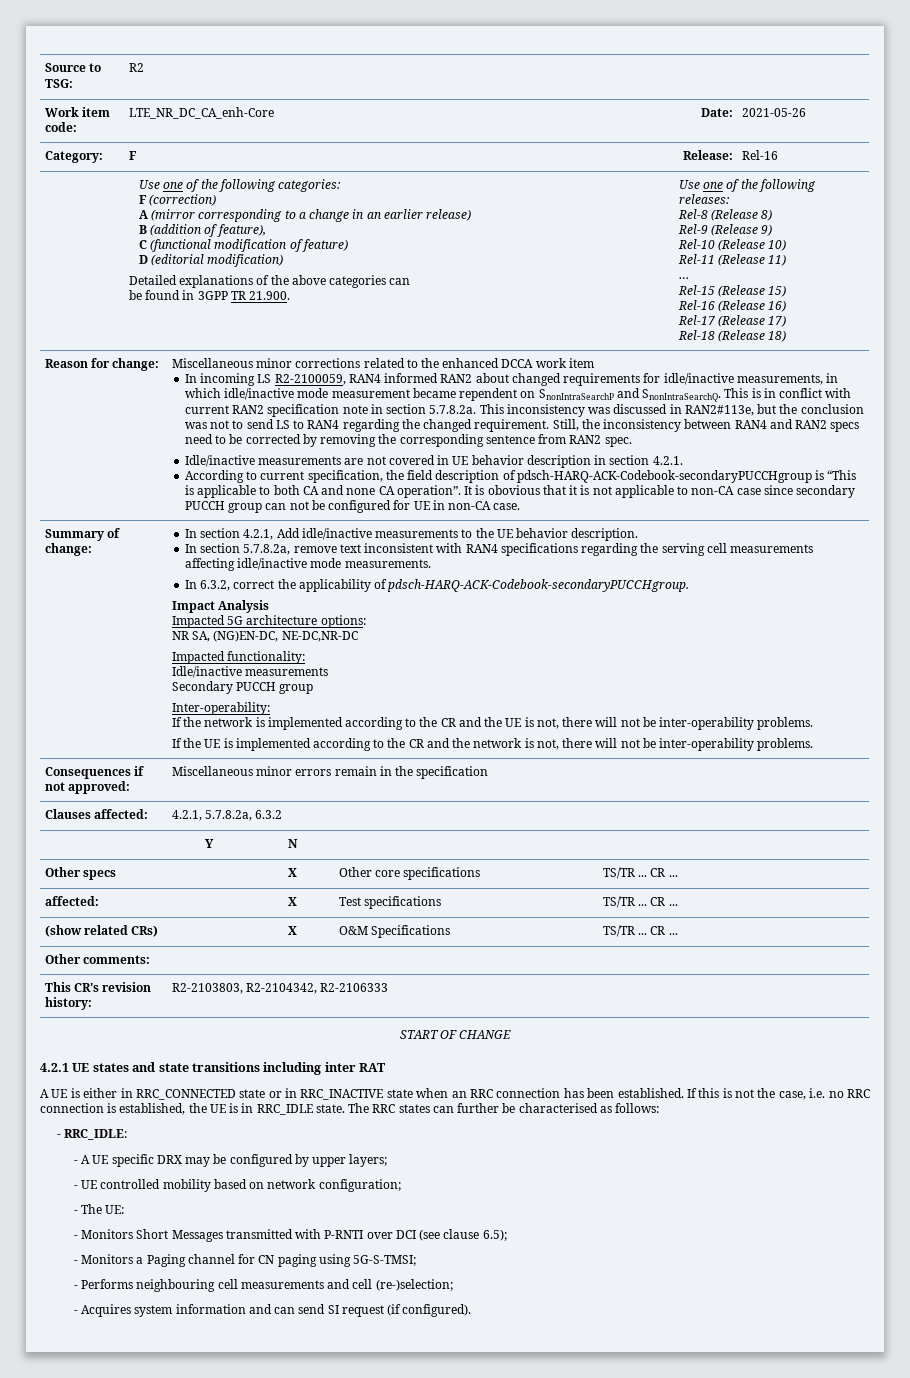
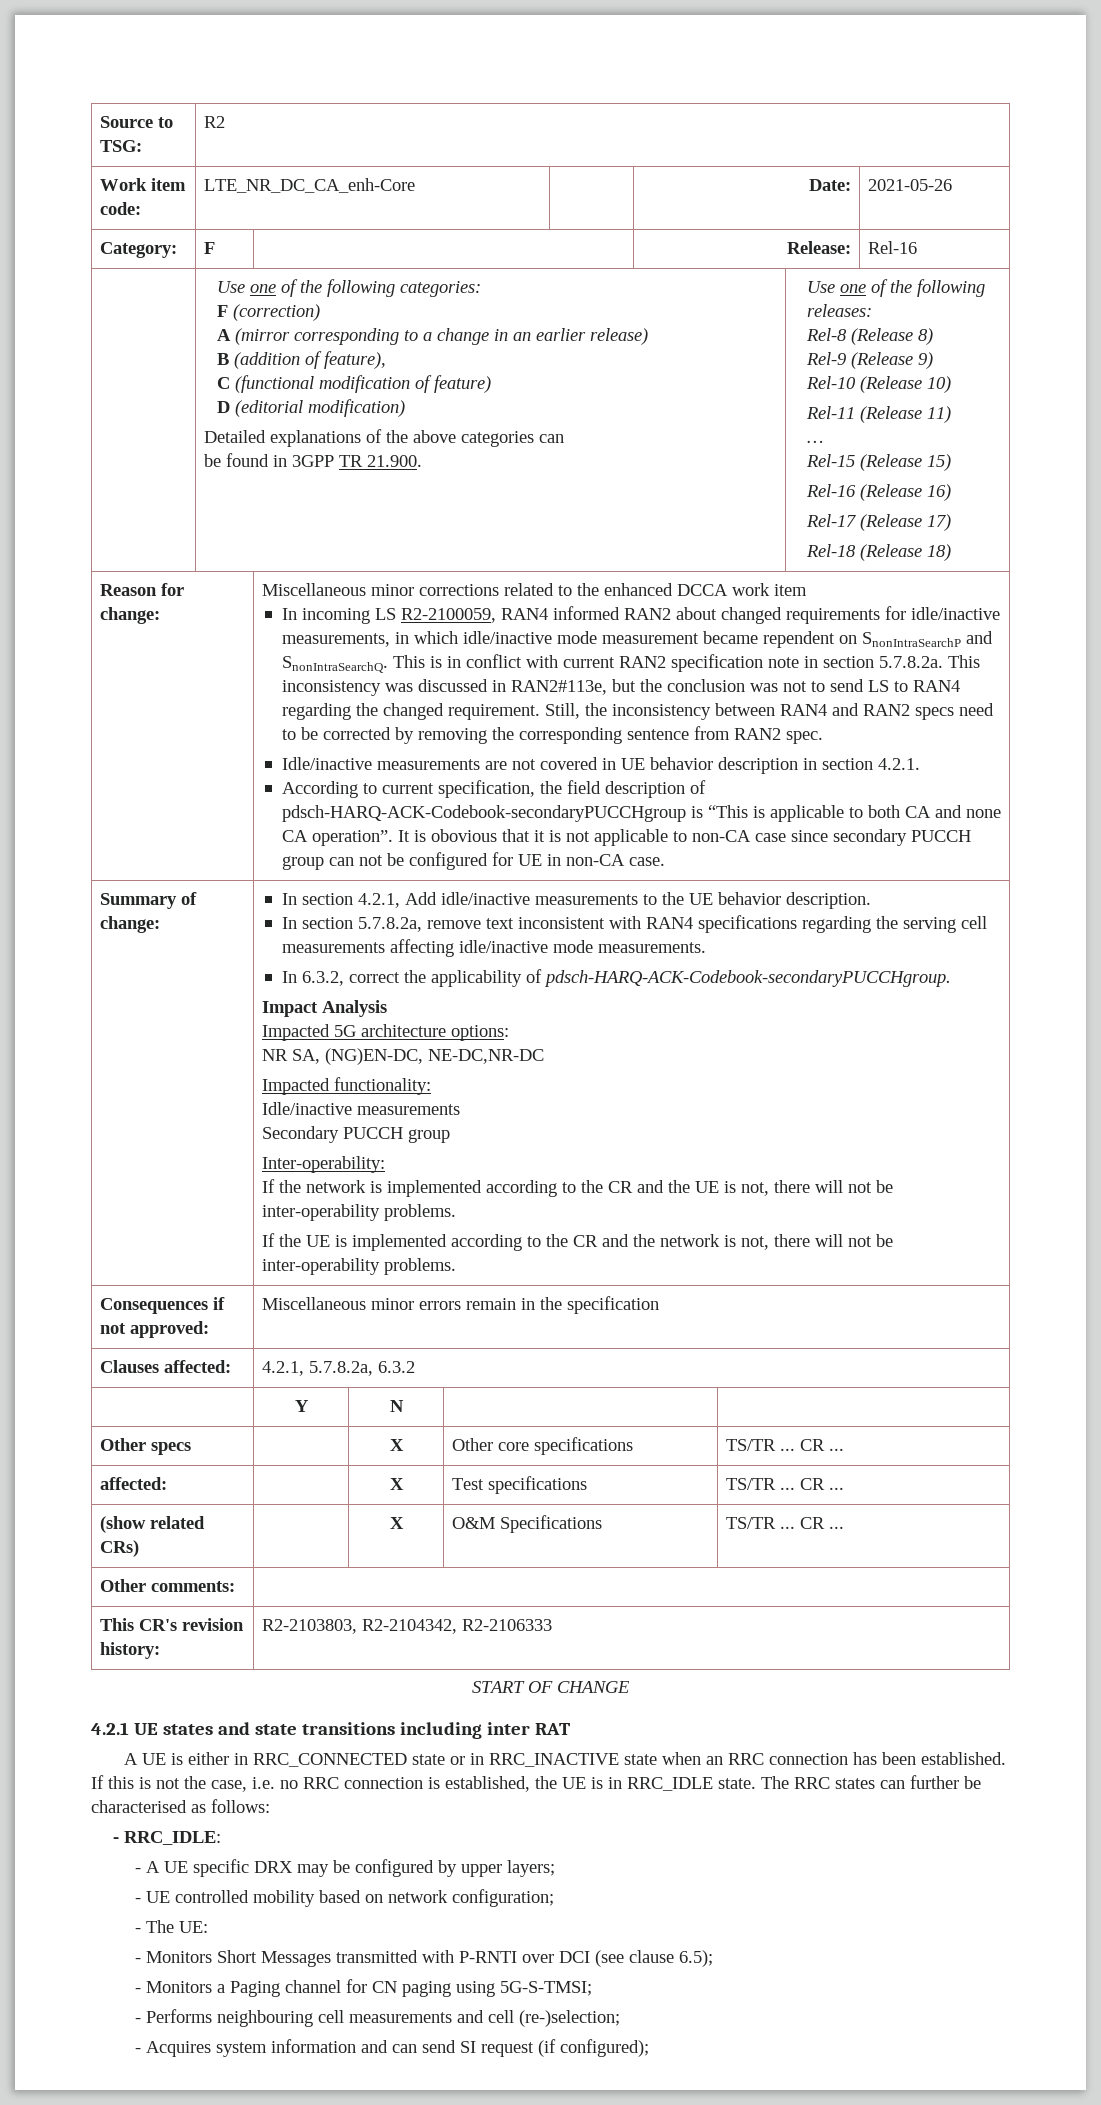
[402,1304,472,1317] configured). -> [559,2039,649,2057] configured);

